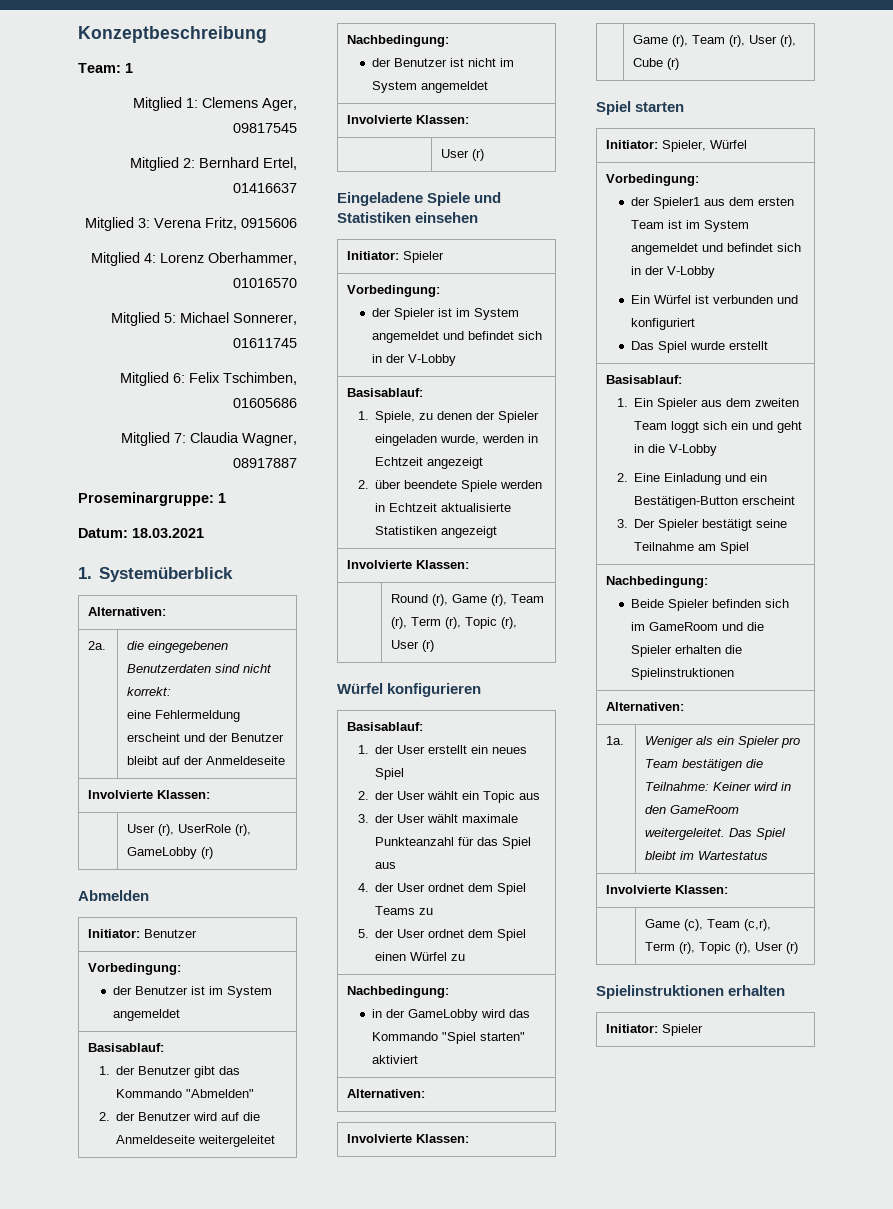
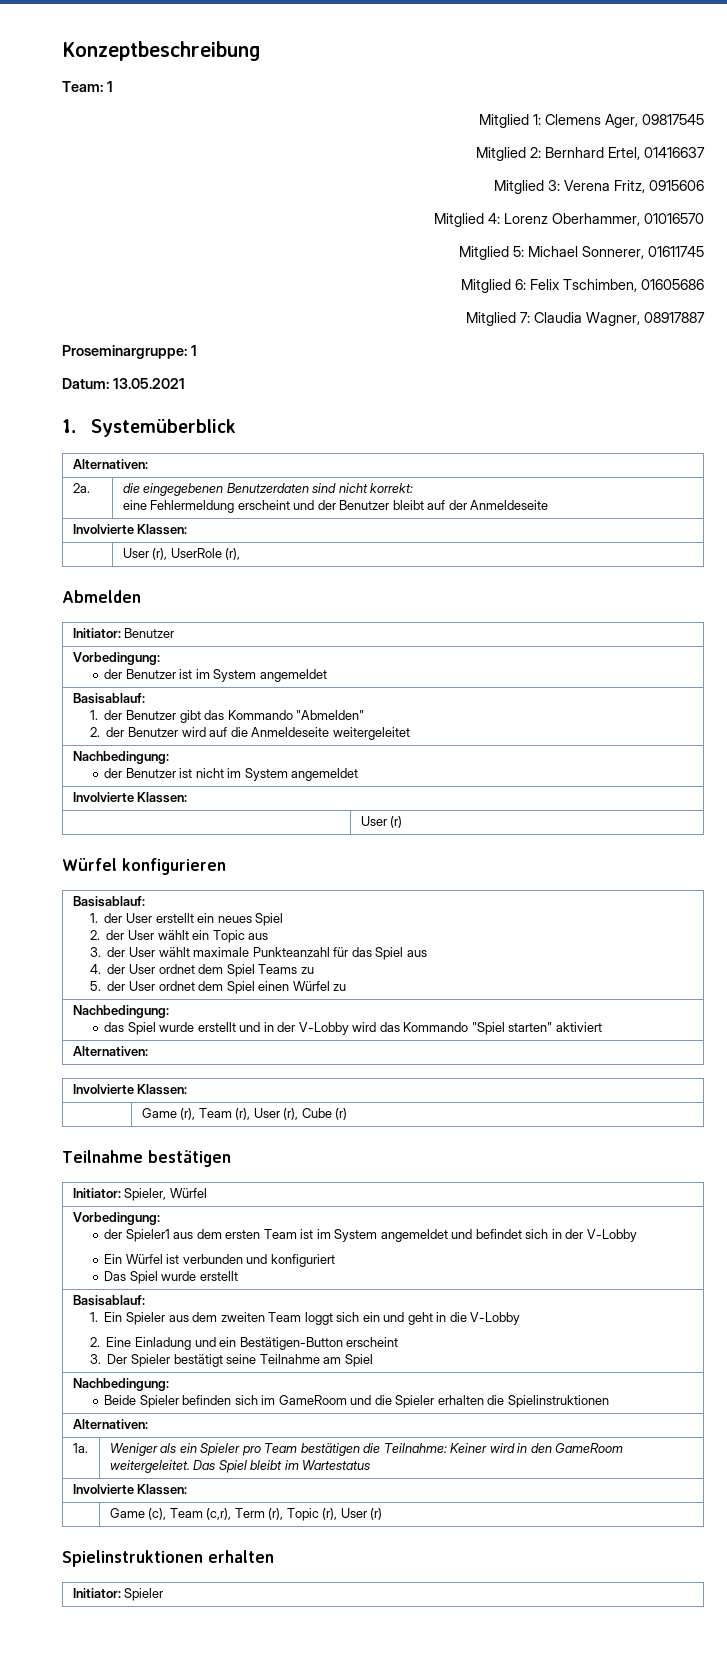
[132,528,204,538] 18.03.2021 -> [113,378,185,389] 13.05.2021
[127,847,214,859] GameLobby (r) -> (241, 554) none
[337,192,502,206] [337,212,479,223] [347,251,445,263] [347,285,441,297] [372,308,520,320] [372,331,543,343] [372,354,457,366] [347,388,424,397] [357,411,540,423] [375,434,539,446] [375,457,484,469] [357,480,543,492] [375,503,512,512] [375,526,498,538] [347,560,470,569] [391,594,545,606] [391,617,518,629] [391,640,435,652] // Eingeladene Spiele und Statistiken einsehen // Initiator: Spieler // Vorbedingung: // der Spieler ist im System angemeldet und befindet sich in der V-Lobby // Basisablauf: // 1. Spiele, zu denen der Spieler eingeladen wurde, werden in Echtzeit angezeigt // 2. über beendete Spiele werden in Echtzeit aktualisierte Statistiken angezeigt // Involvierte Klassen: // | Round (r), Game (r), Team (r), Term (r), Topic (r), User (r) -> (403, 822) none
[372,1009,479,1021] in der GameLobby -> [104,1022,349,1035] das Spiel wurde erstellt und in der V-Lobby
[596,101,685,115] Spiel starten -> [62,1150,231,1167] Teilnahme bestätigen

